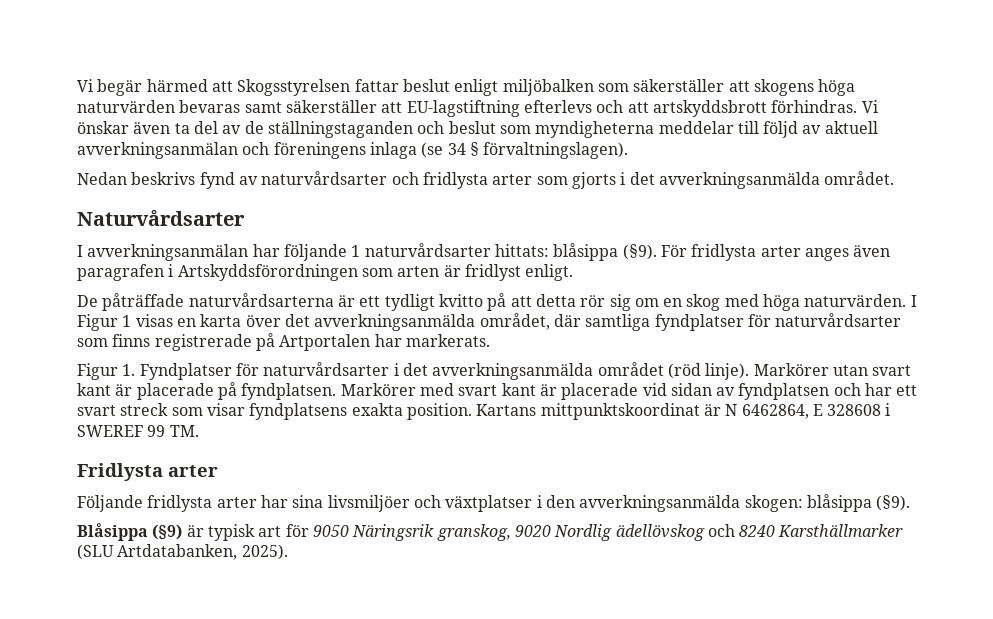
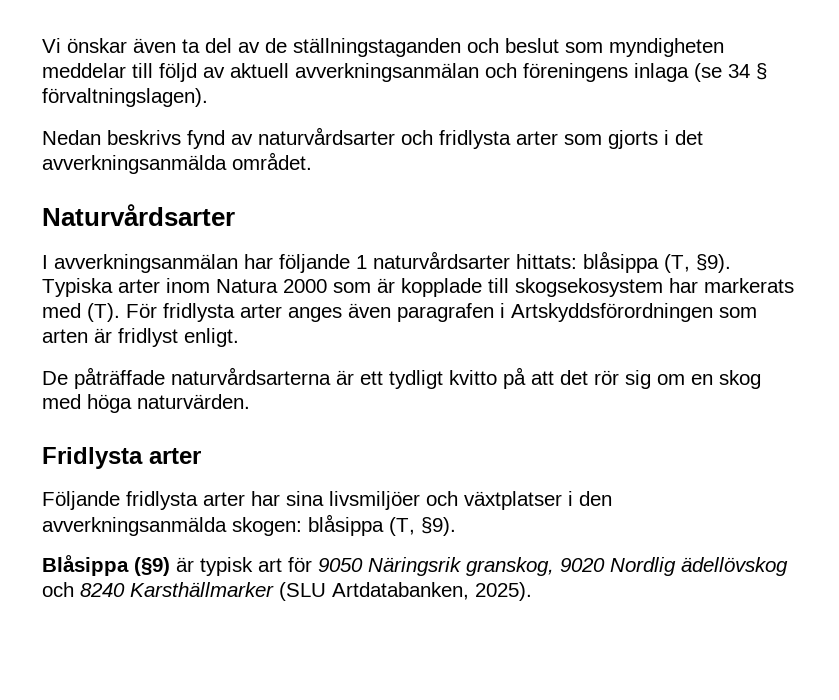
[77,79,856,96] [77,100,878,117] Vi begär härmed att Skogsstyrelsen fattar beslut enligt miljöbalken som säkerställer att skogens höga naturvärden bevaras samt säkerställer att EU-lagstiftning efterlevs och att artskyddsbrott förhindras. Vi -> [42,38,61,53] Vi
[535,121,655,138] myndigheterna -> [609,38,724,57] myndigheten
[622,244,657,260] (§9). -> [664,254,731,273] [42,278,794,297] [42,303,120,322] (T, §9). Typiska arter inom Natura 2000 som är kopplade till skogsekosystem har markerats med (T).
[535,294,576,307] detta -> [560,370,588,385] det
[910,295,917,307] [77,313,902,331] [77,333,490,351] [77,362,912,380] [77,382,918,400] [77,403,891,420] [77,425,199,437] I Figur 1 visas en karta över det avverkningsanmälda området, där samtliga fyndplatser för naturvårdsarter som finns registrerade på Artportalen har markerats. // Figur 1. Fyndplatser för naturvårdsarter i det avverkningsanmälda området (röd linje). Markörer utan svart kant är placerade på fyndplatsen. Markörer med svart kant är placerade vid sidan av fyndplatsen och har ett svart streck som visar fyndplatsens exakta position. Kartans mittpunktskoordinat är N 6462864, E 328608 i SWEREF 99 TM. -> (250, 401) none
[876,495,911,511] (§9). -> [389,517,456,536] (T, §9).

